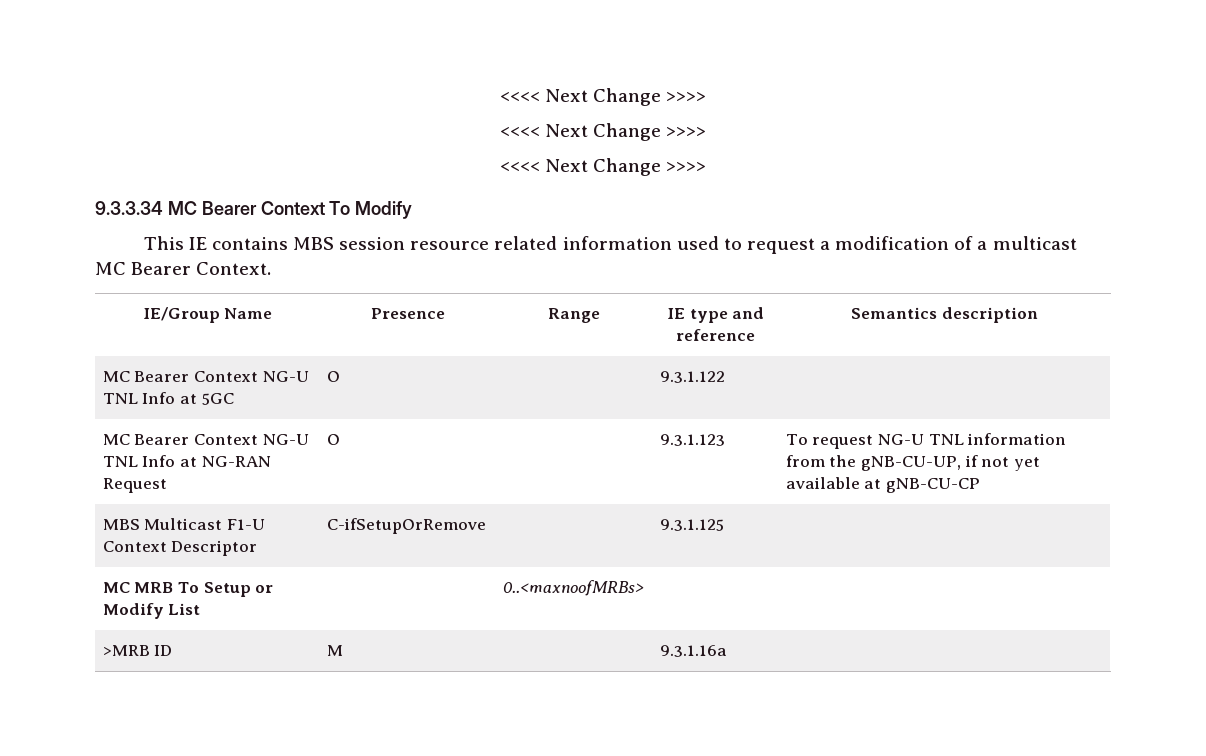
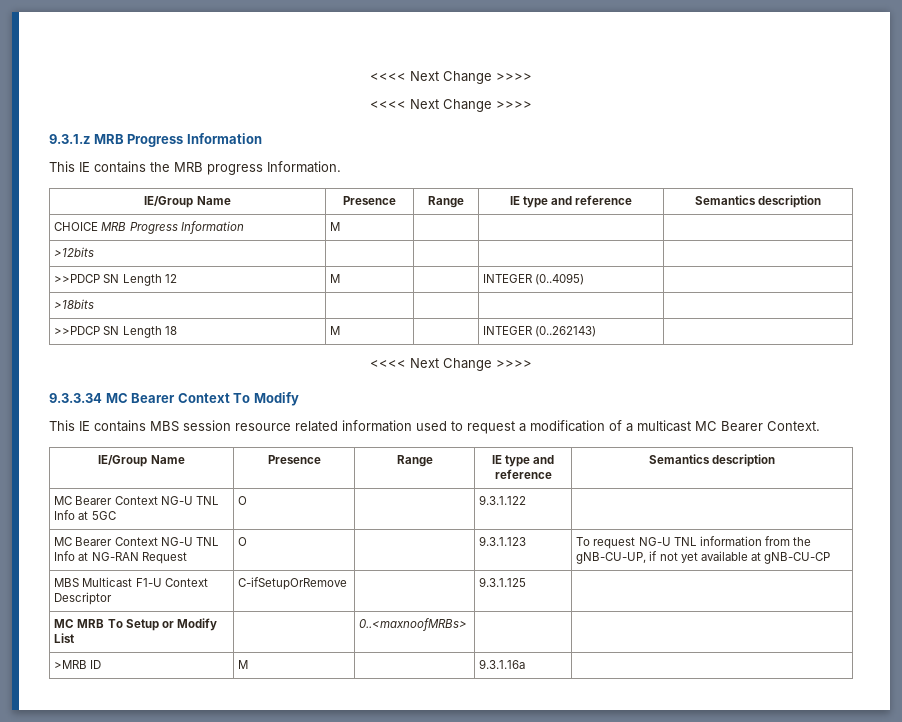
[499,88,707,106] [499,123,707,141] <<<< Next Change >>>> // <<<< Next Change >>>> -> [370,71,532,84] [370,99,532,112] [49,133,262,147] [49,161,341,175] [144,196,231,208] [343,196,396,205] [428,196,464,208] [509,195,633,208] [694,195,822,208] [54,221,244,234] [330,222,341,231] [54,247,95,257] [54,274,177,286] [330,274,341,283] [483,273,585,285] [54,299,95,309] [54,326,177,338] [330,326,341,335] [483,326,597,337] <<<< Next Change >>>> // <<<< Next Change >>>> // 9.3.1.z MRB Progress Information // This IE contains the MRB progress Information. // IE/Group Name | Presence | Range | IE type and reference | Semantics description // CHOICE MRB Progress Information | M | | | // >12bits | | | | // >>PDCP SN Length 12 | M | | INTEGER (0..4095) | // >18bits | | | | // >>PDCP SN Length 18 | M | | INTEGER (0..262143) |

